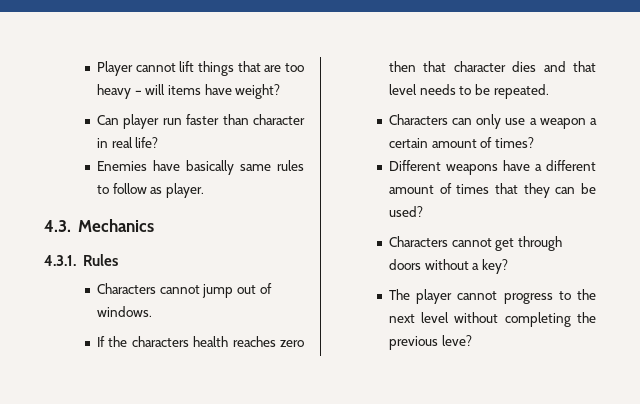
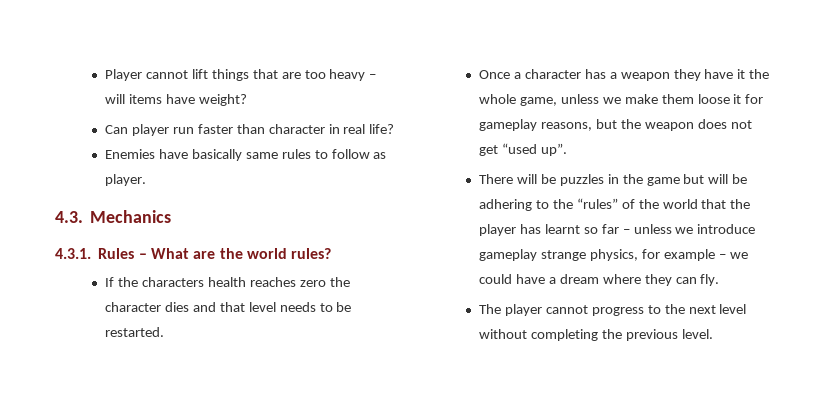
[96,283,272,298] [96,306,152,317] // Characters cannot jump out of windows. -> [138,248,332,259] – What are the world rules?
[388,61,447,72] then that -> [329,277,350,287] the
[493,84,549,99] [388,114,597,129] [388,137,534,148] [388,160,596,175] [388,183,596,198] [388,206,423,217] [388,236,562,251] [388,259,508,274] repeated. // Characters can only use a weapon a certain amount of times? // Different weapons have a different amount of times that they can be used? // Characters cannot get through doors without a key? -> [105,327,165,337] [479,69,770,81] [479,94,764,106] [479,119,752,131] [479,143,567,156] [479,174,748,186] [479,198,751,211] [479,224,756,236] [479,249,748,261] [479,274,720,286] restarted. // Once a character has a weapon they have it the whole game, unless we make them loose it for gameplay reasons, but the weapon does not get “used up”. // There will be puzzles in the game but will be adhering to the “rules” of the world that the player has learnt so far – unless we introduce gameplay strange physics, for example – we could have a dream where they can fly.
[441,335,472,346] leve? -> [681,329,713,339] level.

